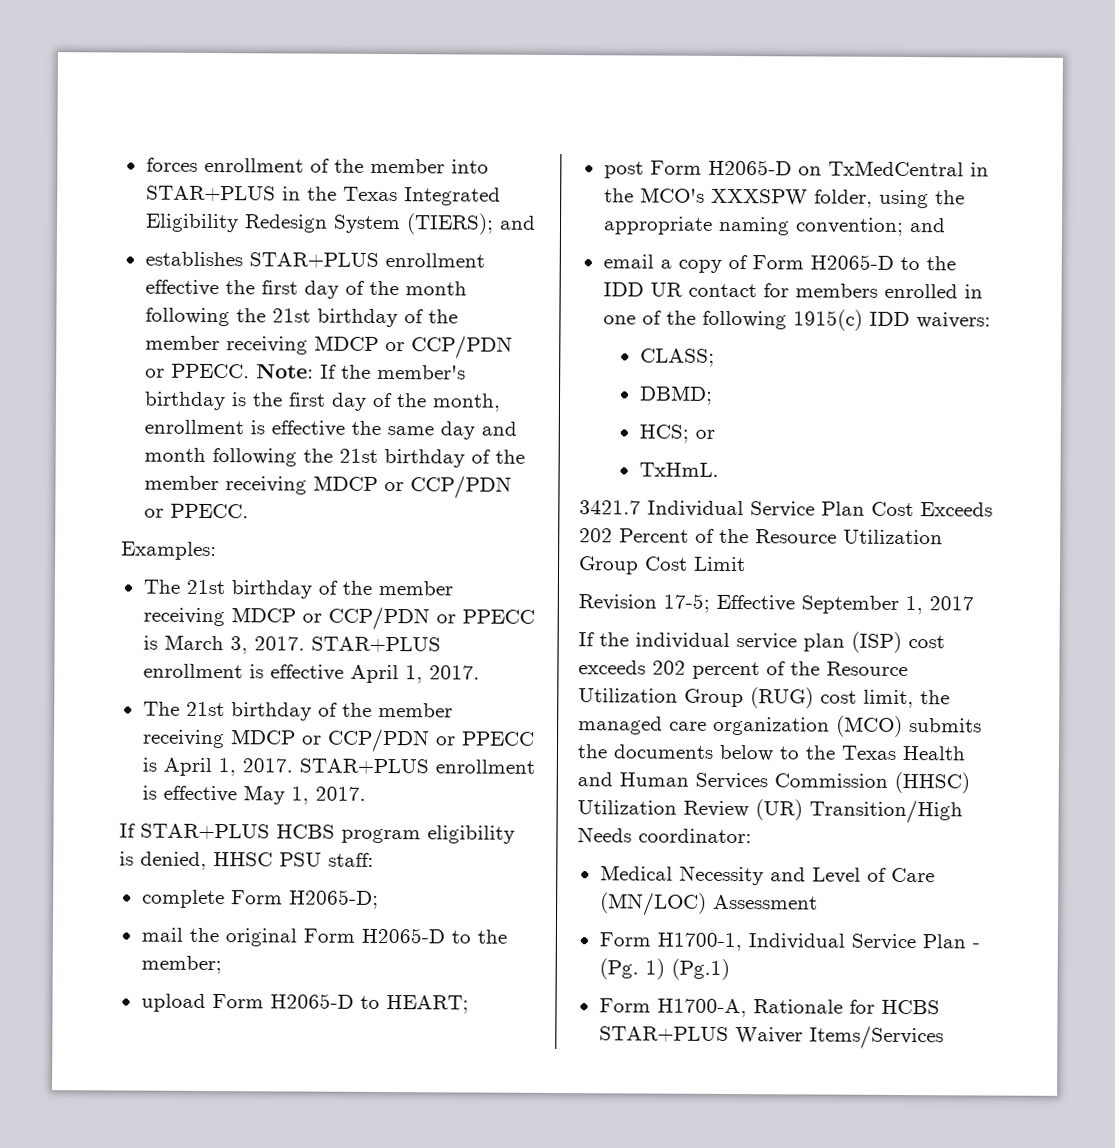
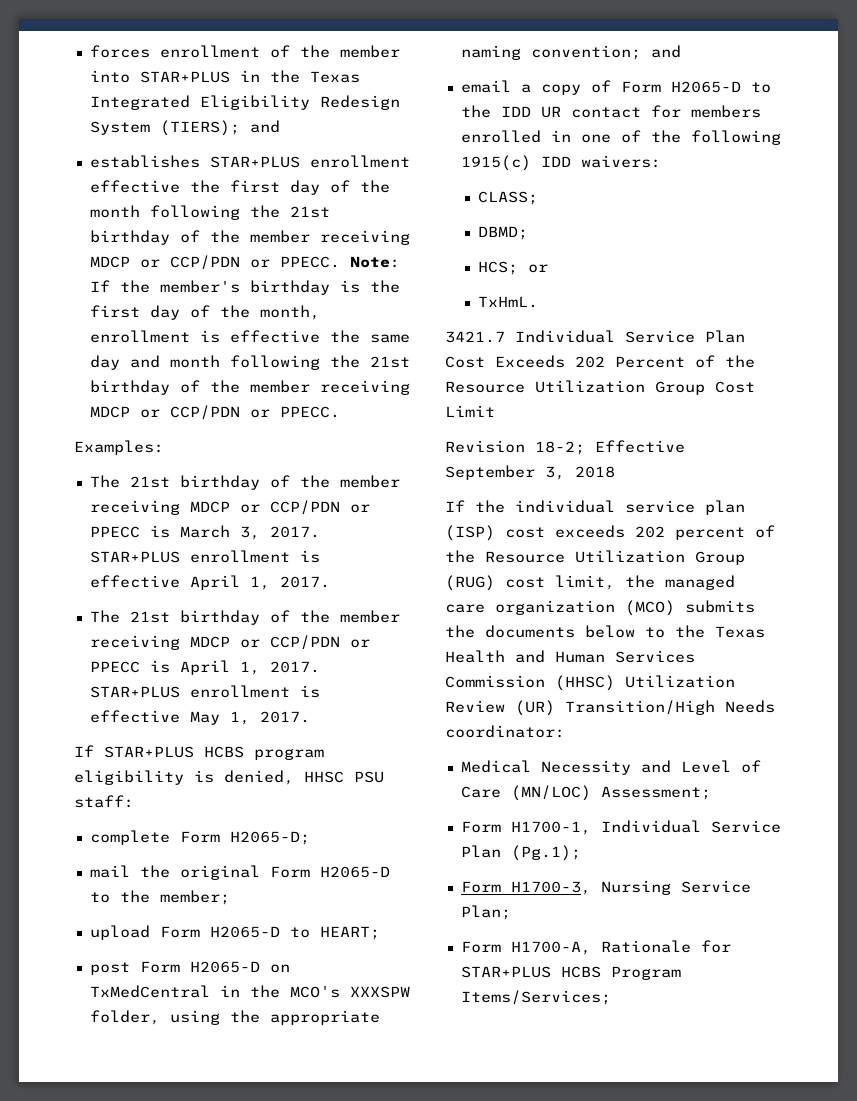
[663,593,710,613] 17-5; -> [535,441,585,455] 18-2;
[905,596,974,615] 1, 2017 -> [545,466,615,480] 3, 2018
[712,894,818,910] Assessment -> [600,786,711,800] Assessment;
[971,943,980,949] [598,958,730,980] - (Pg. 1) (Pg.1) -> [510,845,581,861] [460,880,751,895] [460,905,511,920] (Pg.1); // Form H1700-3, Nursing Service Plan;
[880,999,940,1015] [598,1025,944,1050] HCBS STAR+PLUS Waiver Items/Services -> [460,966,681,980] [460,990,611,1005] STAR+PLUS HCBS Program Items/Services;

